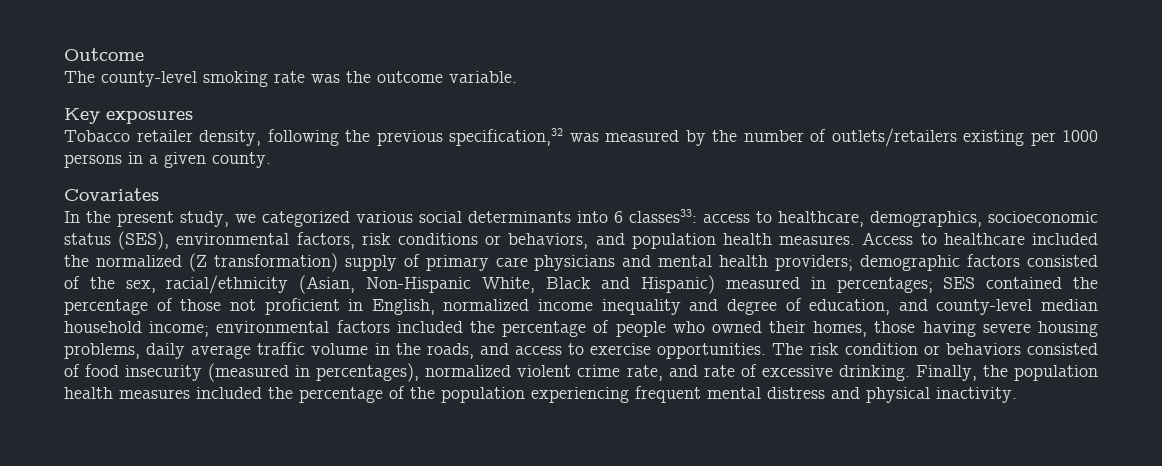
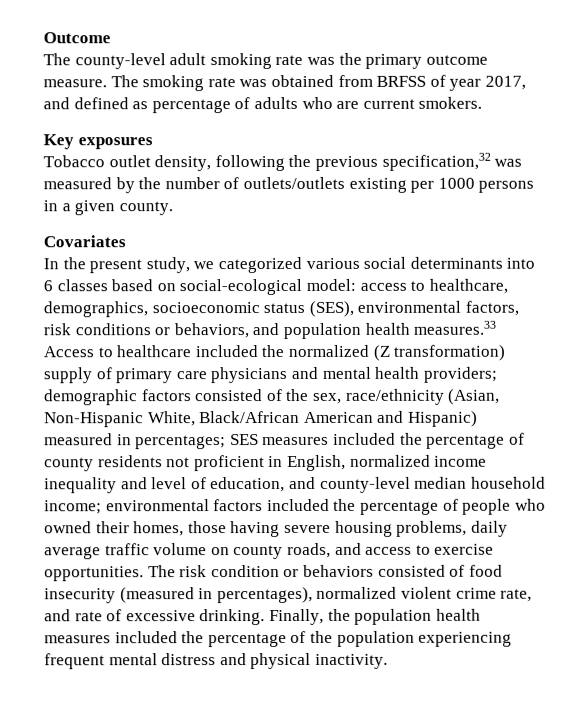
(197, 79) none -> [169,53,207,66] adult
[377,71,517,83] outcome variable. -> [365,53,488,69] [43,74,526,92] [43,96,483,114] primary outcome measure. The smoking rate was obtained from BRFSS of year 2017, and defined as percentage of adults who are current smokers.
[136,130,193,142] retailer -> [108,155,151,168] outlet
[831,128,957,147] outlets/retailers -> [242,176,345,190] outlets/outlets
[629,209,697,223] classes33: -> [56,278,356,296] classes based on social-ecological model:
[779,235,856,245] measures. -> [413,320,497,335] measures.33
[166,275,289,294] racial/ethnicity -> [345,388,445,405] race/ethnicity
[545,277,591,289] Black -> [199,410,374,424] Black/African American
[986,277,1098,289] [64,298,222,315] contained the percentage of those -> [262,432,525,449] [44,455,163,472] measures included the percentage of county residents
[726,299,777,315] degree -> [151,477,188,490] level
[374,343,421,355] in the -> [210,545,284,560] on county

